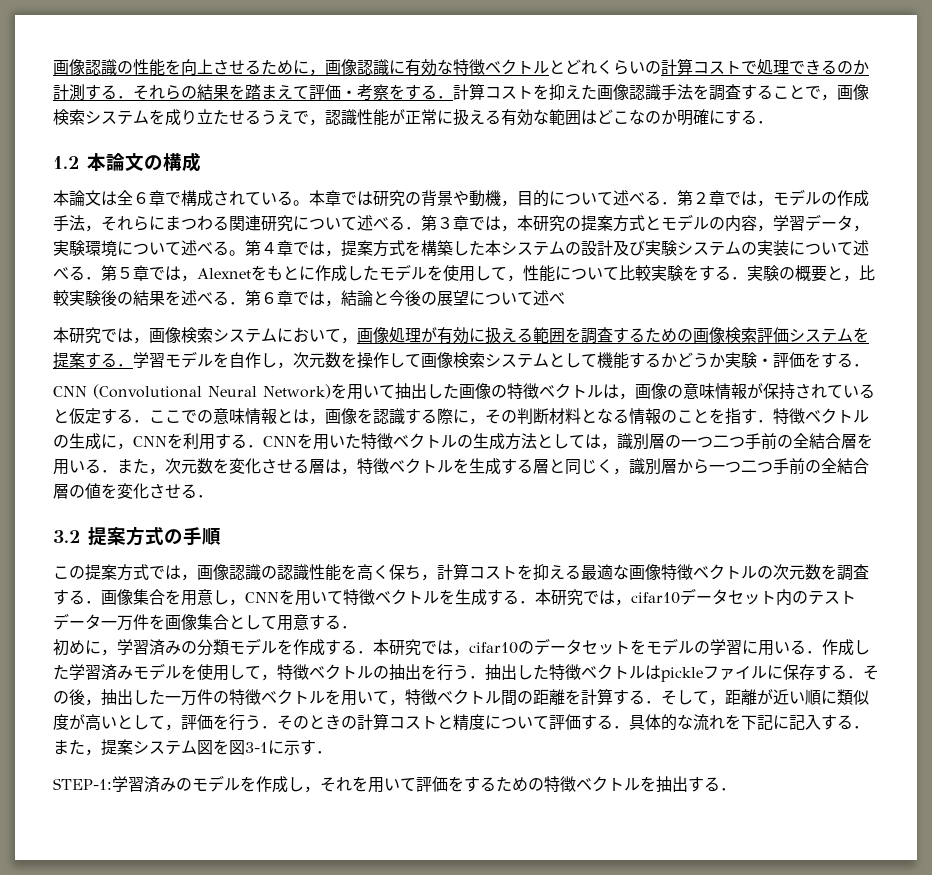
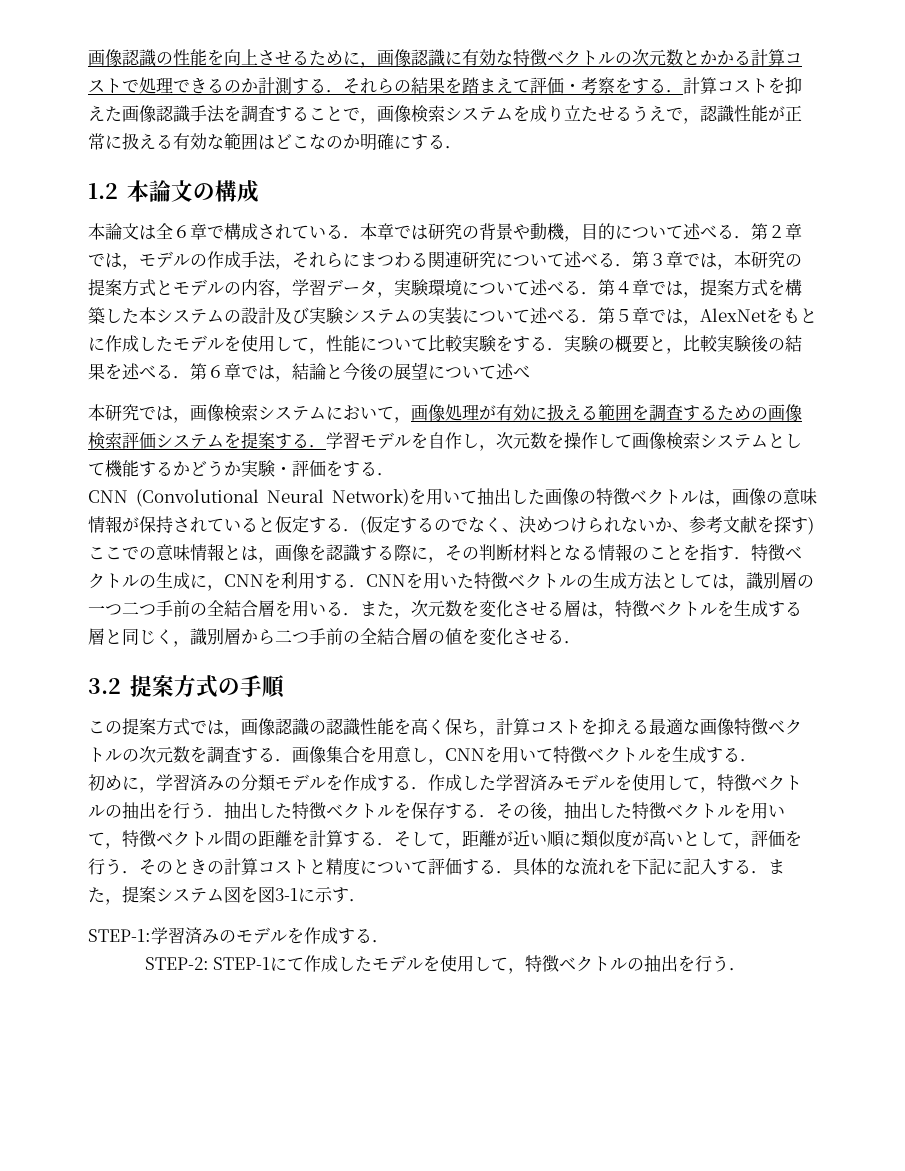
[549,59,661,75] とどれくらいの -> [615,49,751,66] の次元数とかかる
[293,200,309,206] 。 -> [343,236,360,239] ．
[229,250,245,256] 。 -> [581,292,598,295] ．
[197,268,251,279] Alexnet -> [700,308,767,322] AlexNet
(149, 421) none -> [360,516,814,535] (仮定するのでなく、決めつけられないか、参考文献を探す)
[709,461,741,473] 一つ -> (275, 637) none
[535,588,856,606] [53,613,357,631] 本研究では，cifar10データセット内のテストデータ一万件を画像集合として用意する． -> (757, 760) none
[373,638,822,656] 本研究では，cifar10のデータセットをモデルの学習に用いる． -> (428, 788) none
[645,665,783,682] はpickleファイルに -> [394,802,411,819] を
[165,689,229,706] 一万件の -> (632, 811) none
[288,776,720,793] し，それを用いて評価をするための特徴ベクトルを抽出する -> [338,928,389,944] [144,954,730,974] する． // STEP-2: STEP-1にて作成したモデルを使用して，特徴ベクトルの抽出を行う

